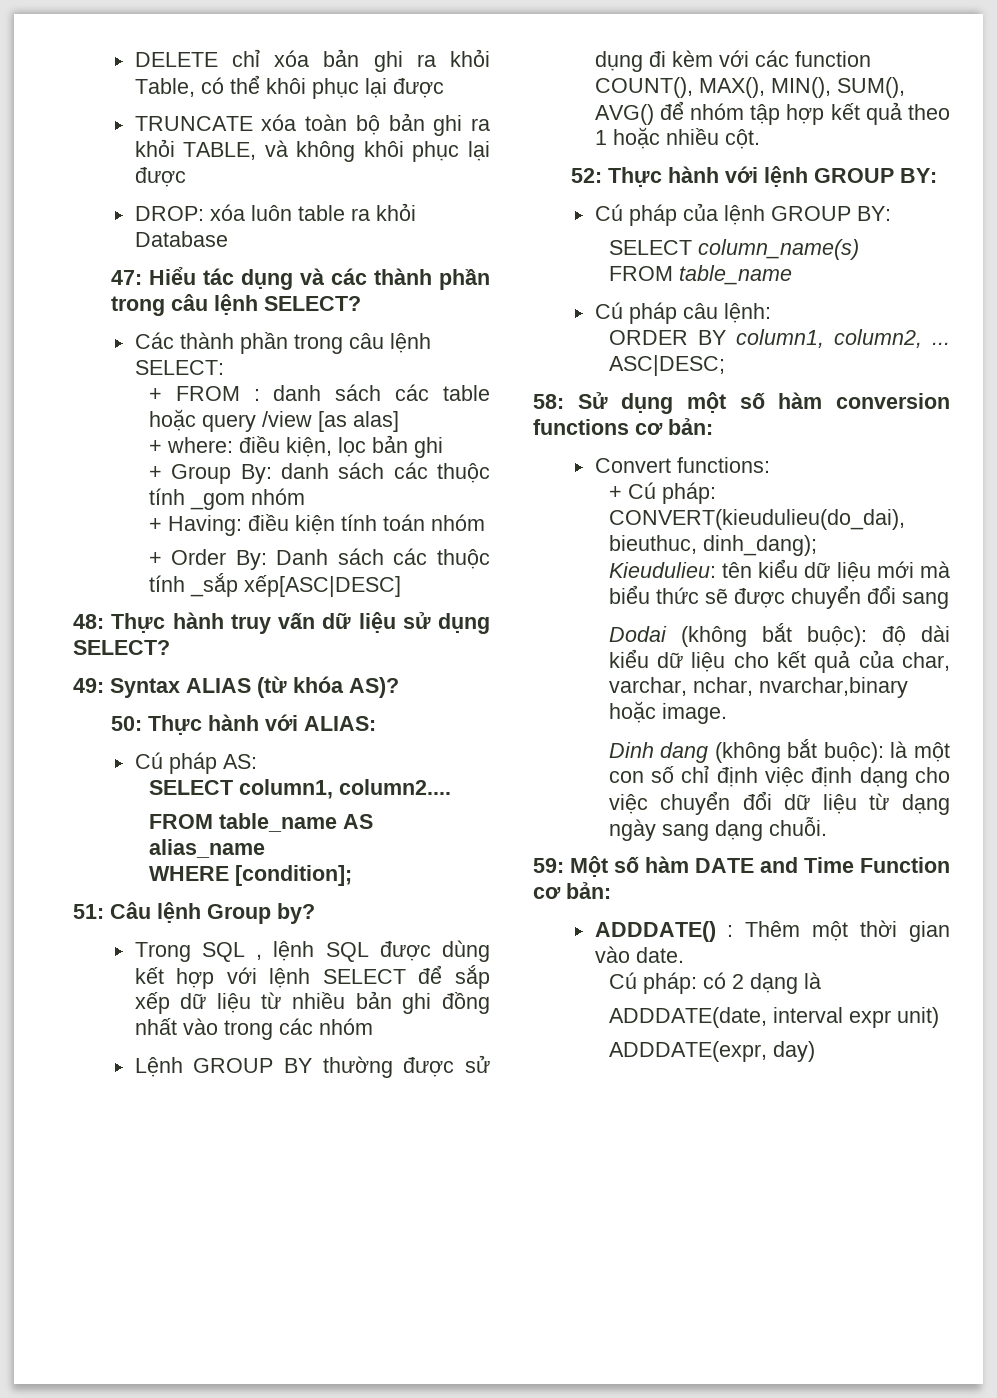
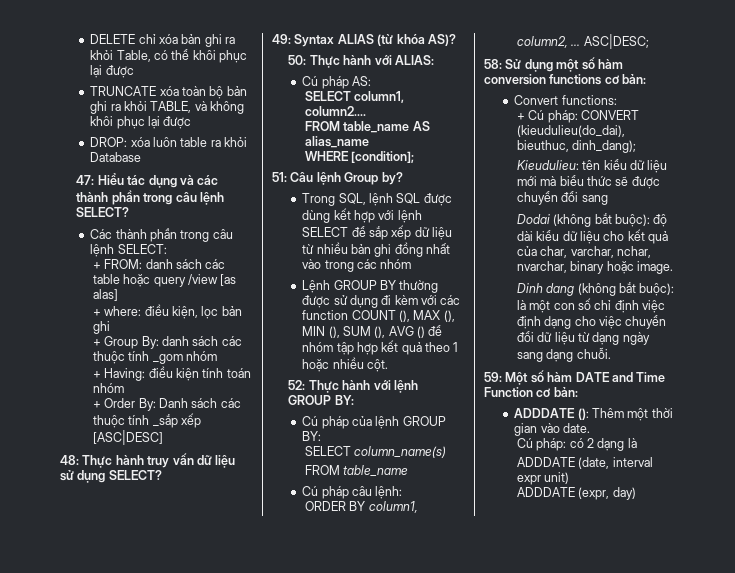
[175,386,260,401] FROM : -> [104,259,143,269] FROM:
[243,575,401,597] xếp[ASC|DESC] -> [181,413,202,428] [92,430,163,445] xếp [ASC|DESC]
[201,942,263,962] SQL , -> [338,193,366,205] SQL,
[594,77,905,98] [594,104,654,125] COUNT(), MAX(), MIN(), SUM(), AVG() -> [351,310,455,322] [302,326,426,338] COUNT (), MAX (), MIN (), SUM (), AVG ()
[608,509,905,530] CONVERT(kieudulieu(do_dai), -> [581,110,640,120] [516,125,625,137] CONVERT (kieudulieu(do_dai),
[758,677,908,698] nvarchar,binary -> [516,261,605,274] nvarchar, binary
[594,921,734,942] ADDDATE() : -> [514,408,589,420] ADDDATE ():
[608,1007,767,1028] ADDDATE(date, -> [516,457,610,469] ADDDATE (date,
[608,1041,767,1062] ADDDATE(expr, -> [516,487,610,500] ADDDATE (expr,

